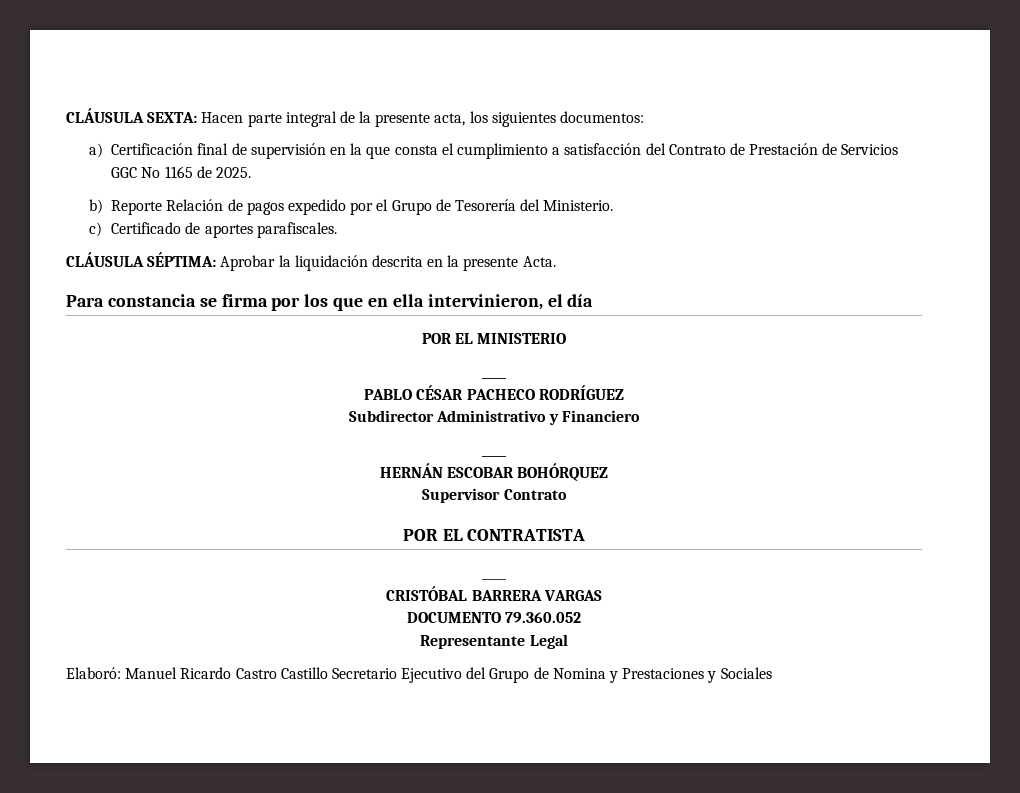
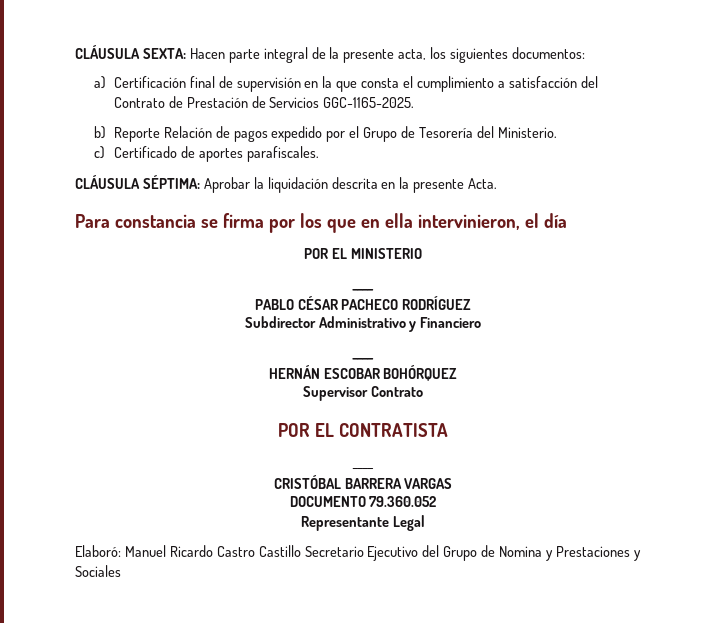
[111,166,252,178] GGC No 1165 de 2025. -> [323,97,415,108] GGC-1165-2025.

